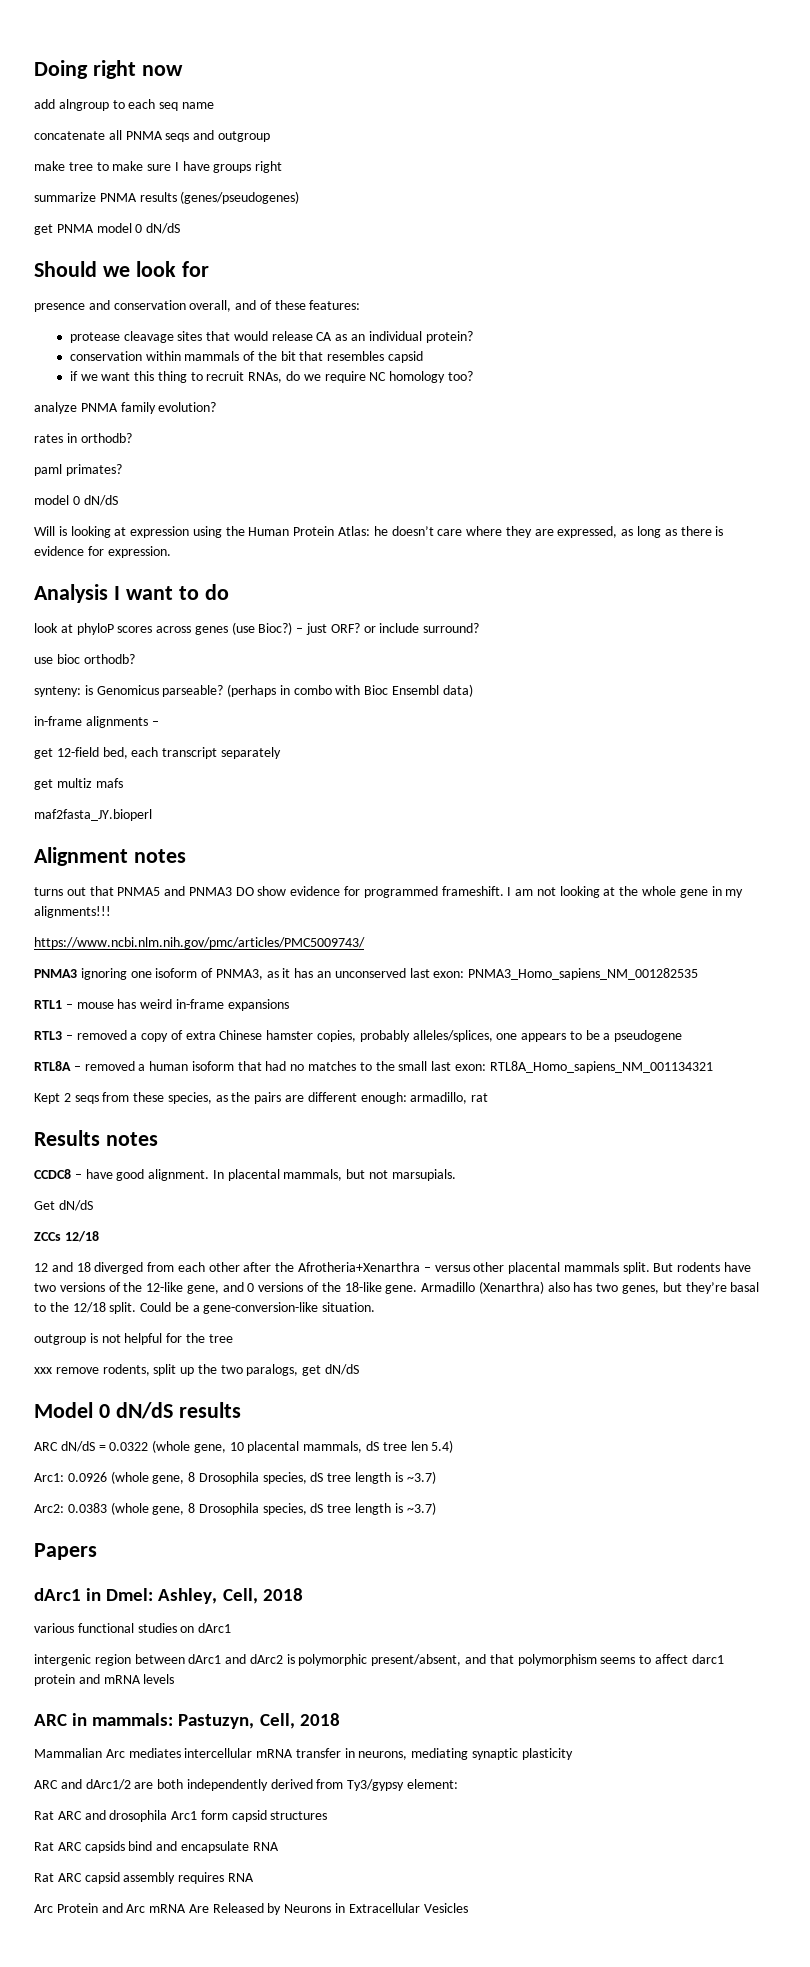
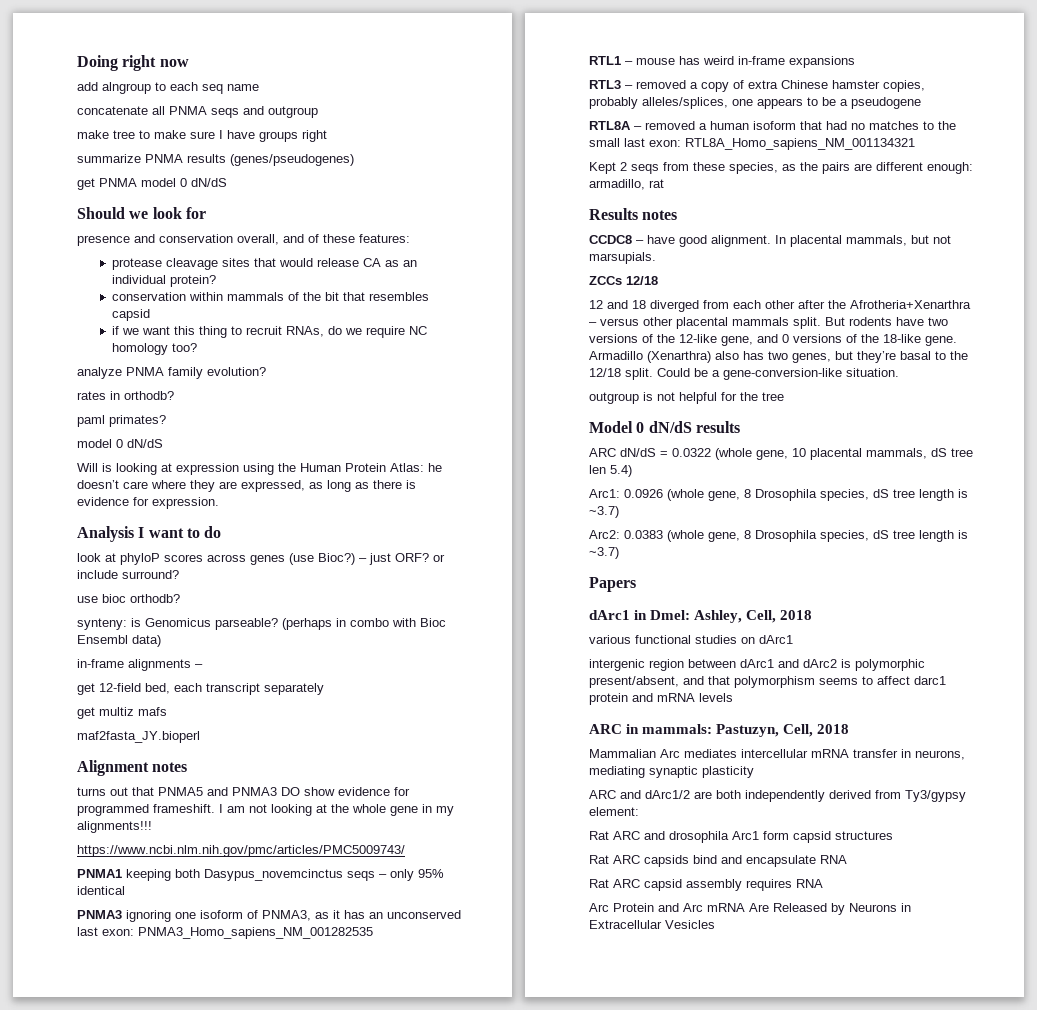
(365, 943) none -> [77,869,444,881] [77,886,125,895] // PNMA1 keeping both Dasypus_novemcinctus seqs – only 95% identical
[34,1200,93,1211] // Get dN/dS -> (656, 258) none
[34,1364,360,1376] // xxx remove rodents, split up the two paralogs, get dN/dS -> (784, 396) none

